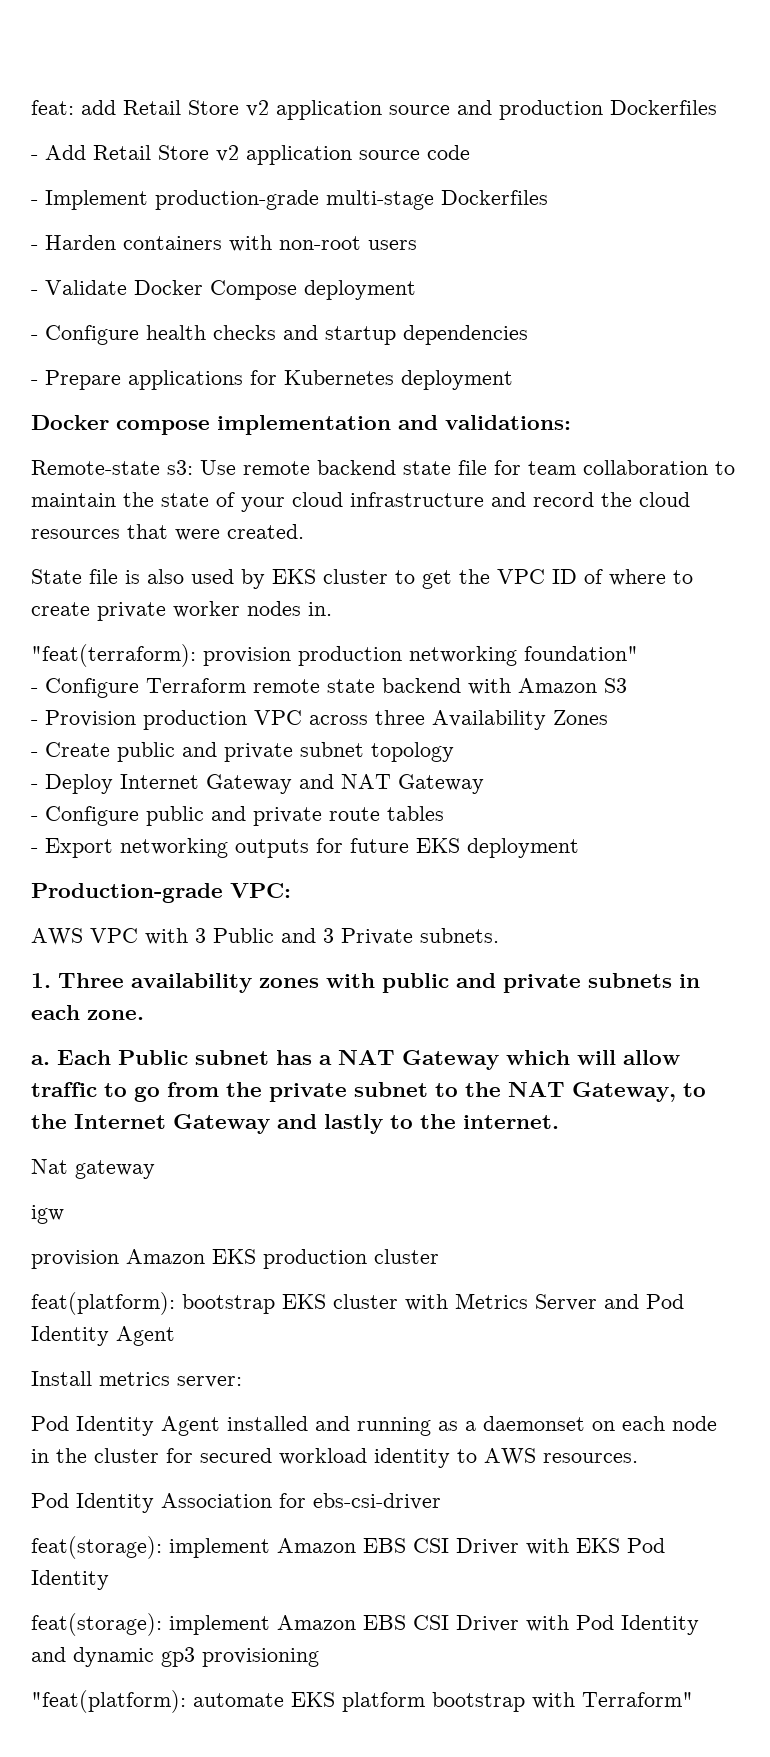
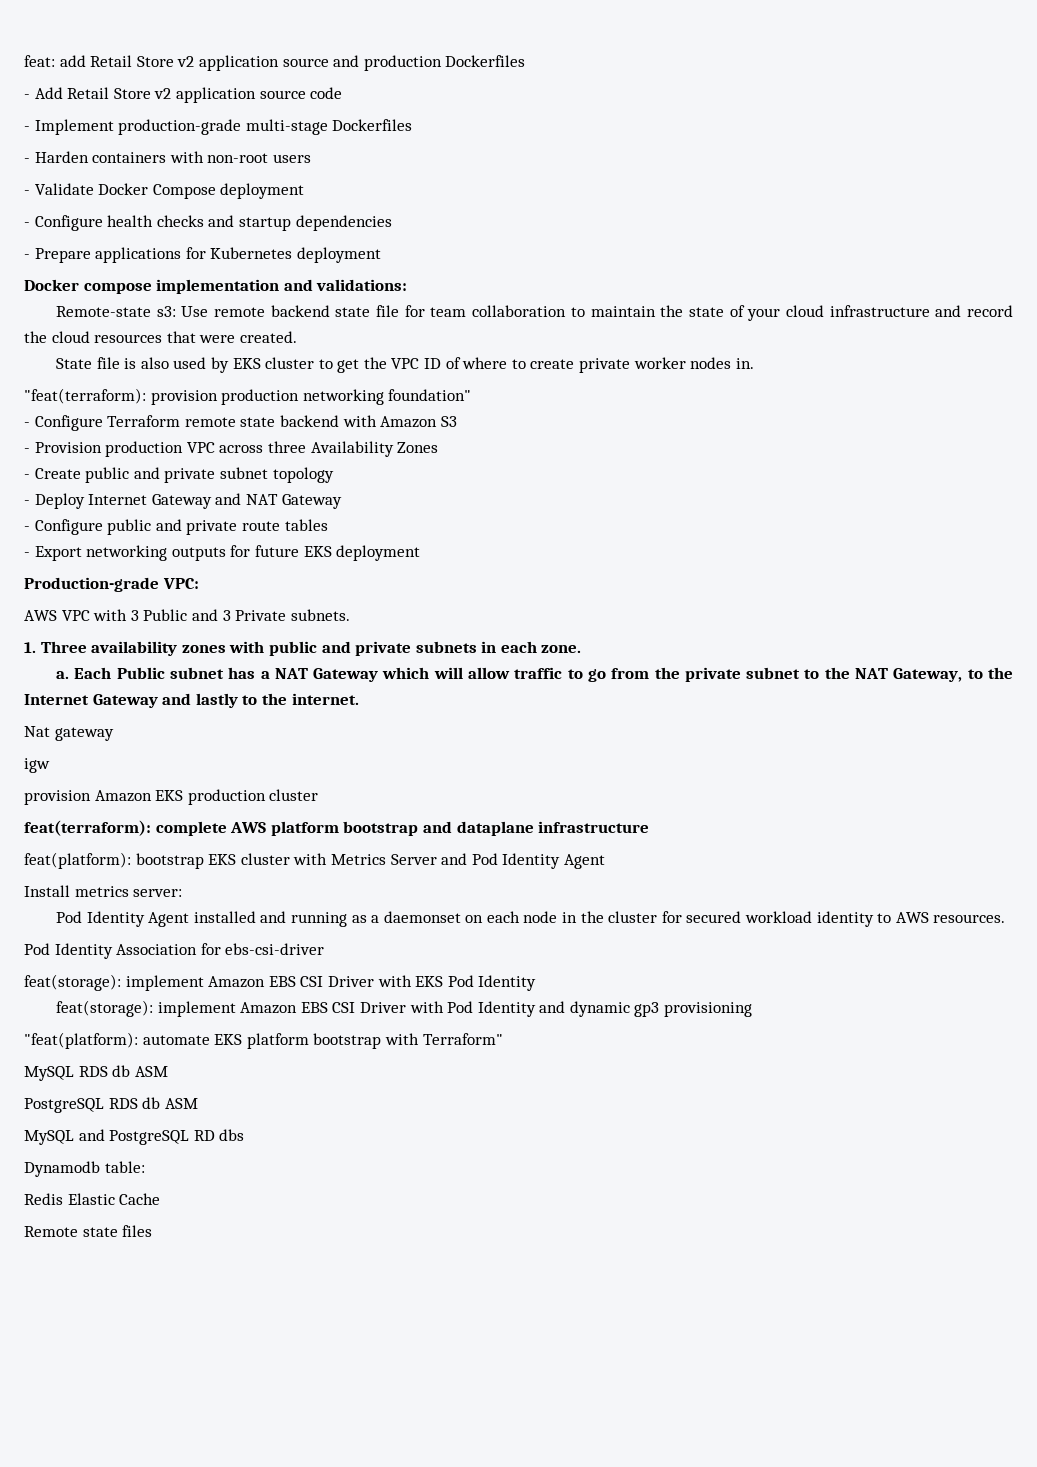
(439, 1256) none -> [24,820,650,836] // feat(terraform): complete AWS platform bootstrap and dataplane infrastructure
(693, 1699) none -> [24,1065,168,1081] [24,1097,198,1113] [24,1129,245,1145] [24,1161,145,1177] [24,1193,161,1205] [24,1225,153,1237] // MySQL RDS db ASM // PostgreSQL RDS db ASM // MySQL and PostgreSQL RD dbs // Dynamodb table: // Redis Elastic Cache // Remote state files

